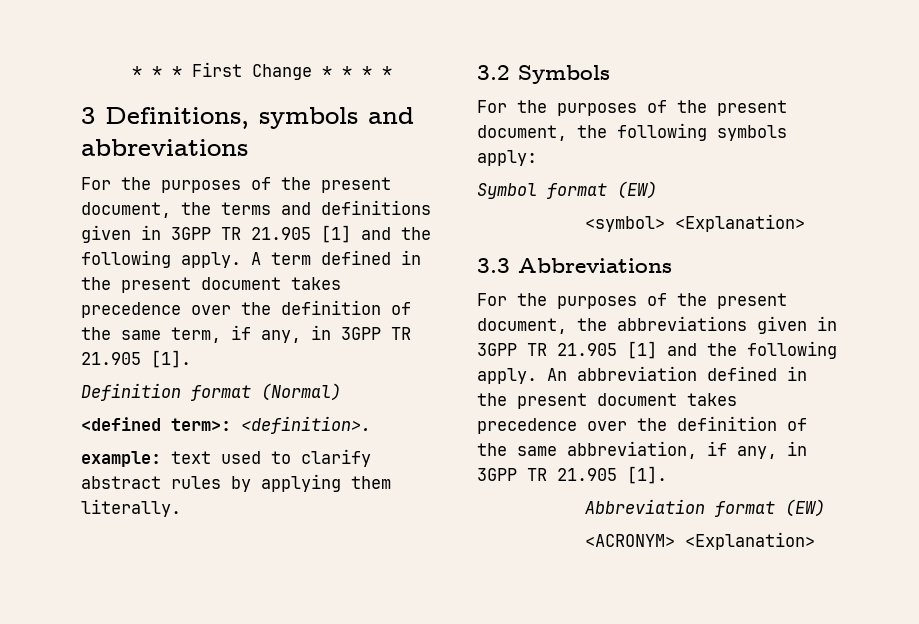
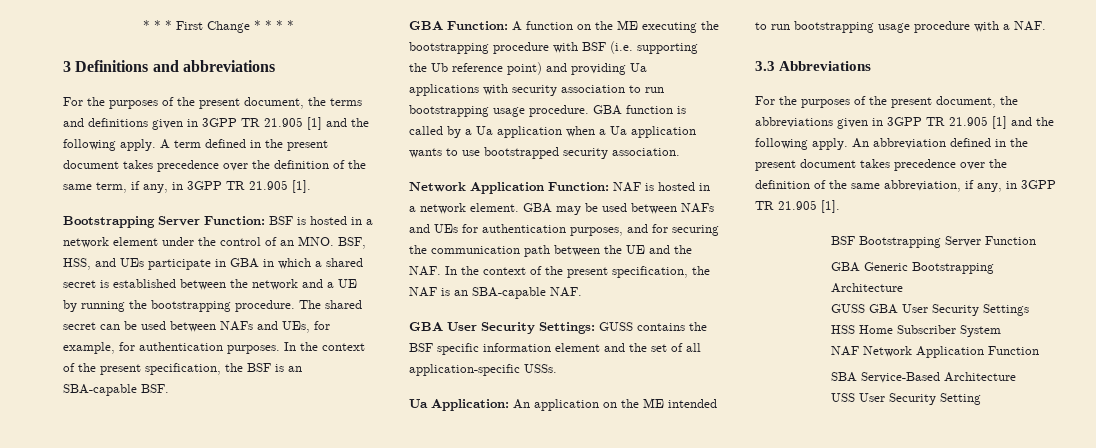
[105,107,358,129] Definitions, symbols -> [75,60,149,72] Definitions
[81,383,341,401] [81,416,371,434] [81,449,371,467] [81,474,391,492] [81,499,181,517] [477,65,610,84] [477,100,787,116] [477,123,787,141] [477,150,537,166] [477,181,657,199] [585,214,806,232] Definition format (Normal) // <defined term>: <definition>. // example: text used to clarify abstract rules by applying them literally. // 3.2 Symbols // For the purposes of the present document, the following symbols apply: // Symbol format (EW) // <symbol> <Explanation> -> [63,216,373,228] [63,236,366,249] [63,258,363,270] [63,279,357,290] [63,300,362,312] [63,321,330,333] [63,342,365,354] [63,363,302,375] [63,384,169,396] [409,20,719,33] [409,41,698,54] [409,62,647,75] [409,84,664,96] [409,105,686,117] [409,126,696,138] [409,147,680,159] [409,182,710,194] [409,203,714,215] [409,224,719,236] [409,245,692,257] [409,266,710,278] [409,287,582,299] [409,322,707,334] [409,343,701,355] [409,364,557,376] [409,398,717,411] [755,21,1046,33] Bootstrapping Server Function: BSF is hosted in a network element under the control of an MNO. BSF, HSS, and UEs participate in GBA in which a shared secret is established between the network and a UE by running the bootstrapping procedure. The shared secret can be used between NAFs and UEs, for example, for authentication purposes. In the context of the present specification, the BSF is an SBA-capable BSF. // GBA Function: A function on the ME executing the bootstrapping procedure with BSF (i.e. supporting the Ub reference point) and providing Ua applications with security association to run bootstrapping usage procedure. GBA function is called by a Ua application when a Ua application wants to use bootstrapped security association. // Network Application Function: NAF is hosted in a network element. GBA may be used between NAFs and UEs for authentication purposes, and for securing the communication path between the UE and the NAF. In the context of the present specification, the NAF is an SBA-capable NAF. // GBA User Security Settings: GUSS contains the BSF specific information element and the set of all application-specific USSs. // Ua Application: An application on the ME intended to run bootstrapping usage procedure with a NAF.
[585,499,826,517] [585,532,816,550] Abbreviation format (EW) // <ACRONYM> <Explanation> -> [831,236,1037,248] [831,262,995,274] [831,283,904,293] [831,304,1030,316] [831,325,1002,337] [831,346,1040,358] [831,372,1017,383] [831,393,982,405] BSF Bootstrapping Server Function // GBA Generic Bootstrapping Architecture // GUSS GBA User Security Settings // HSS Home Subscriber System // NAF Network Application Function // SBA Service-Based Architecture // USS User Security Setting

